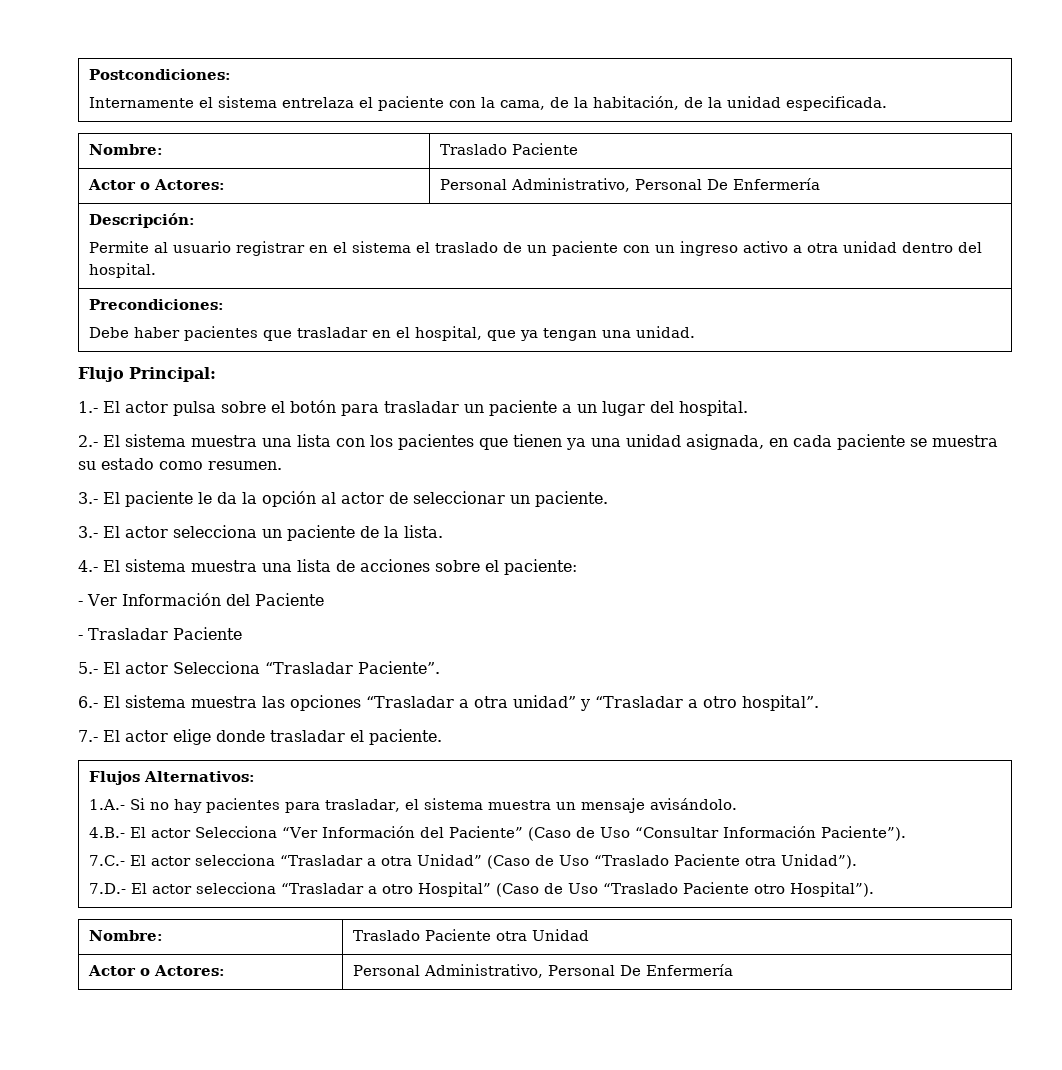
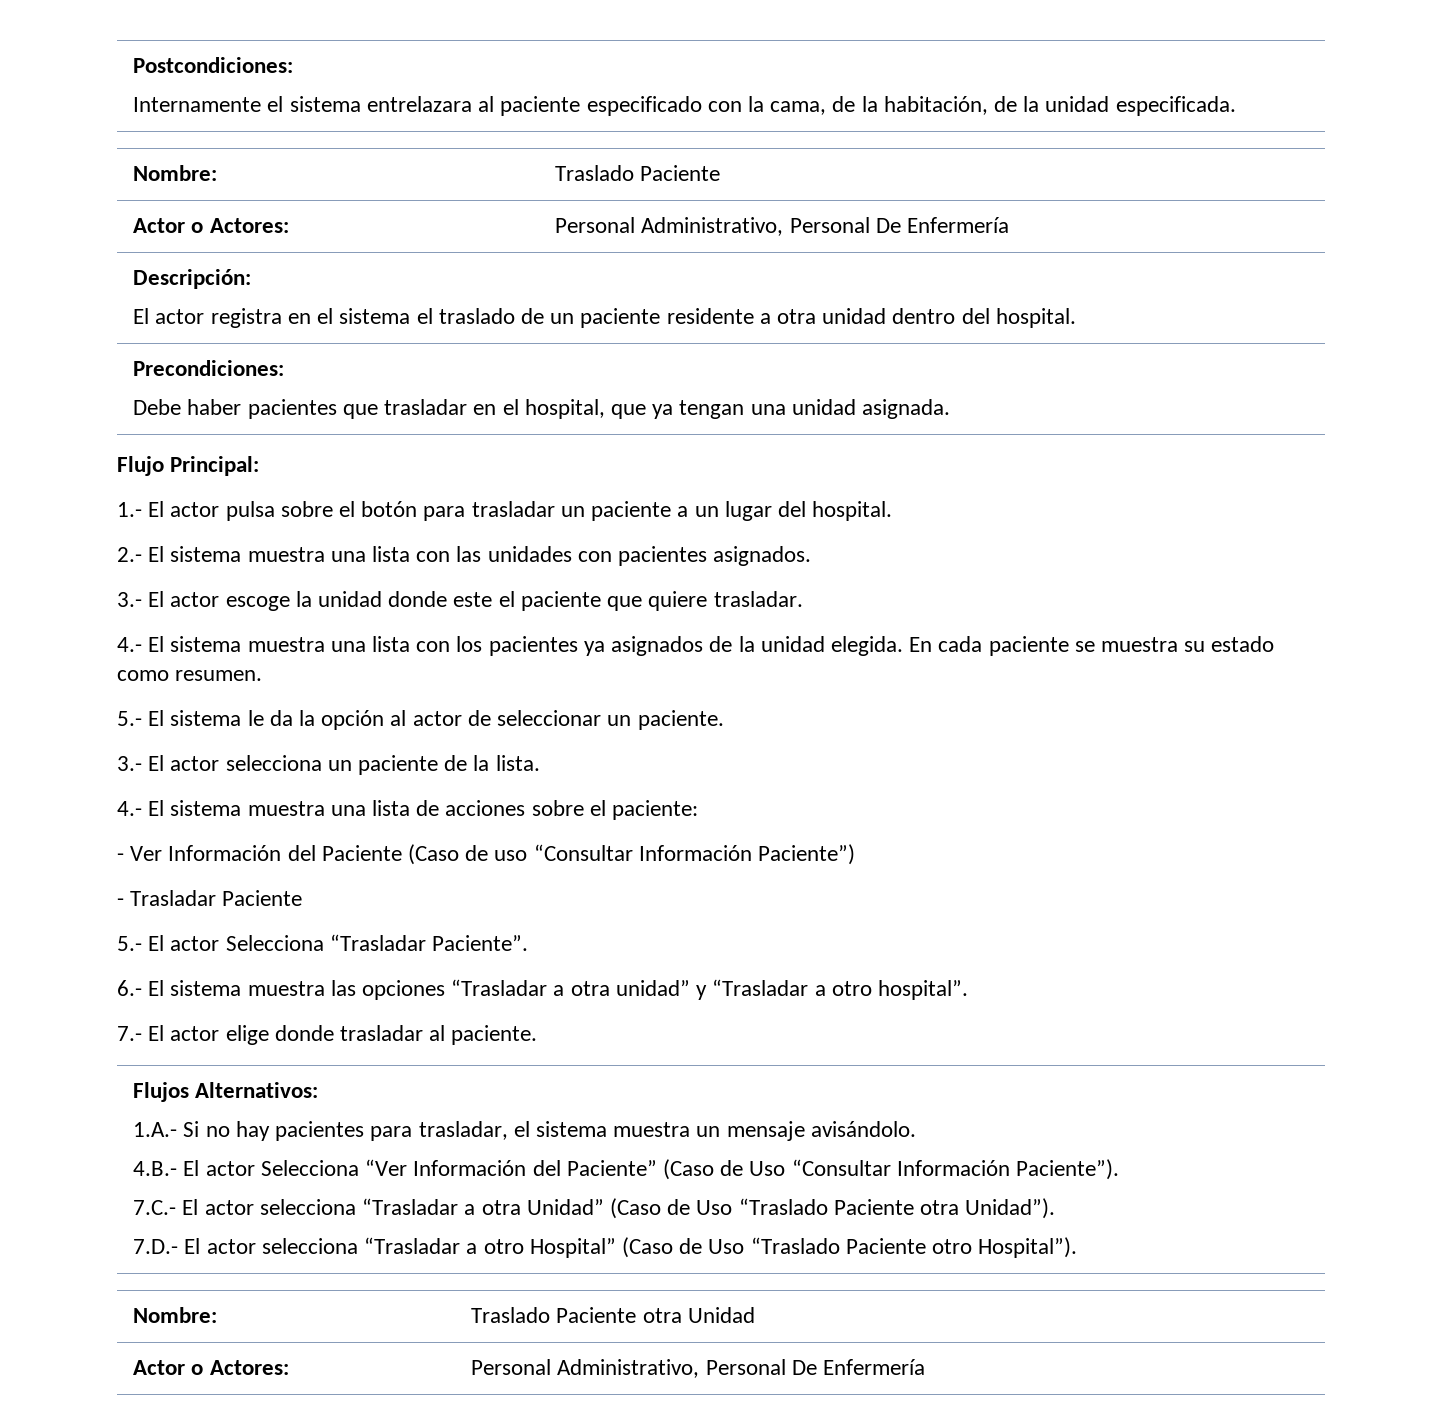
[282,96,445,111] entrelaza el paciente -> [366,96,702,116] entrelazara al paciente especificado
[89,241,306,256] Permite al usuario registrar -> [133,308,282,328] El actor registra
[623,241,789,256] con un ingreso activo -> [666,308,754,324] residente
[636,326,696,338] unidad. -> [791,399,950,419] unidad asignada.
[370,434,788,450] los pacientes que tienen ya una unidad asignada, en -> [456,546,812,566] [117,591,803,611] [117,636,933,656] las unidades con pacientes asignados. // 3.- El actor escoge la unidad donde este el paciente que quiere trasladar. // 4.- El sistema muestra una lista con los pacientes ya asignados de la unidad elegida. En
[78,491,193,507] 3.- El paciente -> [117,710,242,726] 5.- El sistema
(324, 599) none -> [408,844,856,865] (Caso de uso “Consultar Información Paciente”)
[350,730,364,742] el -> [429,1025,446,1041] al

